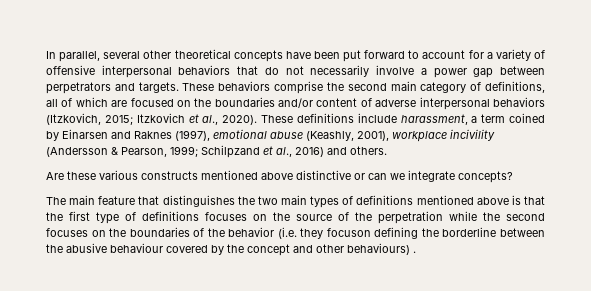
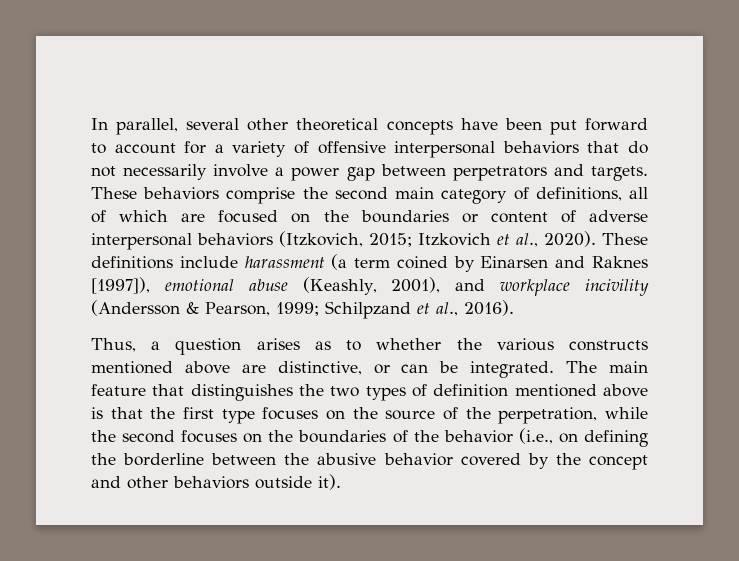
[278,98,314,108] and/or -> [461,213,478,223] or
[400,114,478,125] harassment, a -> [244,254,348,270] harassment (a
[175,130,210,141] (1997), -> [91,277,150,294] [1997]),
(389, 136) none -> [455,279,486,291] and
[295,146,387,157] [46,170,513,183] 2016) and others. // Are these various constructs mentioned above distinctive or can we integrate concepts? // -> [464,300,514,316] [91,338,648,355] [91,361,555,378] 2016). // Thus, a question arises as to whether the various constructs mentioned above are distinctive, or can be integrated.
[281,195,307,205] main -> (360, 391) none
[356,195,414,205] definitions -> [433,384,509,397] definition
[125,211,199,221] of definitions -> (255, 416) none
[378,211,443,224] perpetration -> [498,407,598,424] perpetration,
[277,227,371,239] (i.e. they focuson -> [518,428,578,444] (i.e., on
[110,243,163,253] behaviour -> [383,453,453,466] behavior
[347,243,416,255] behaviours) . -> [173,474,341,490] behaviors outside it).

